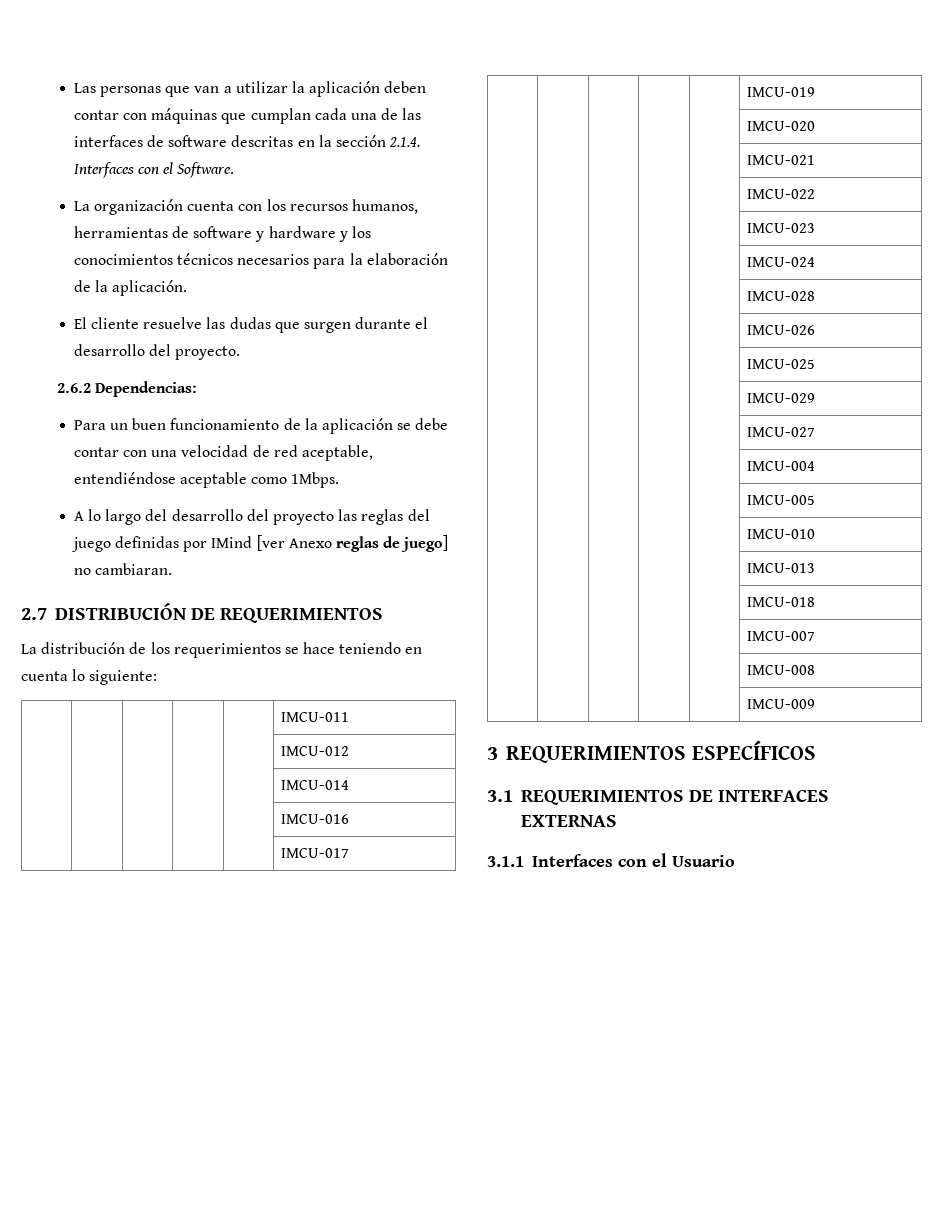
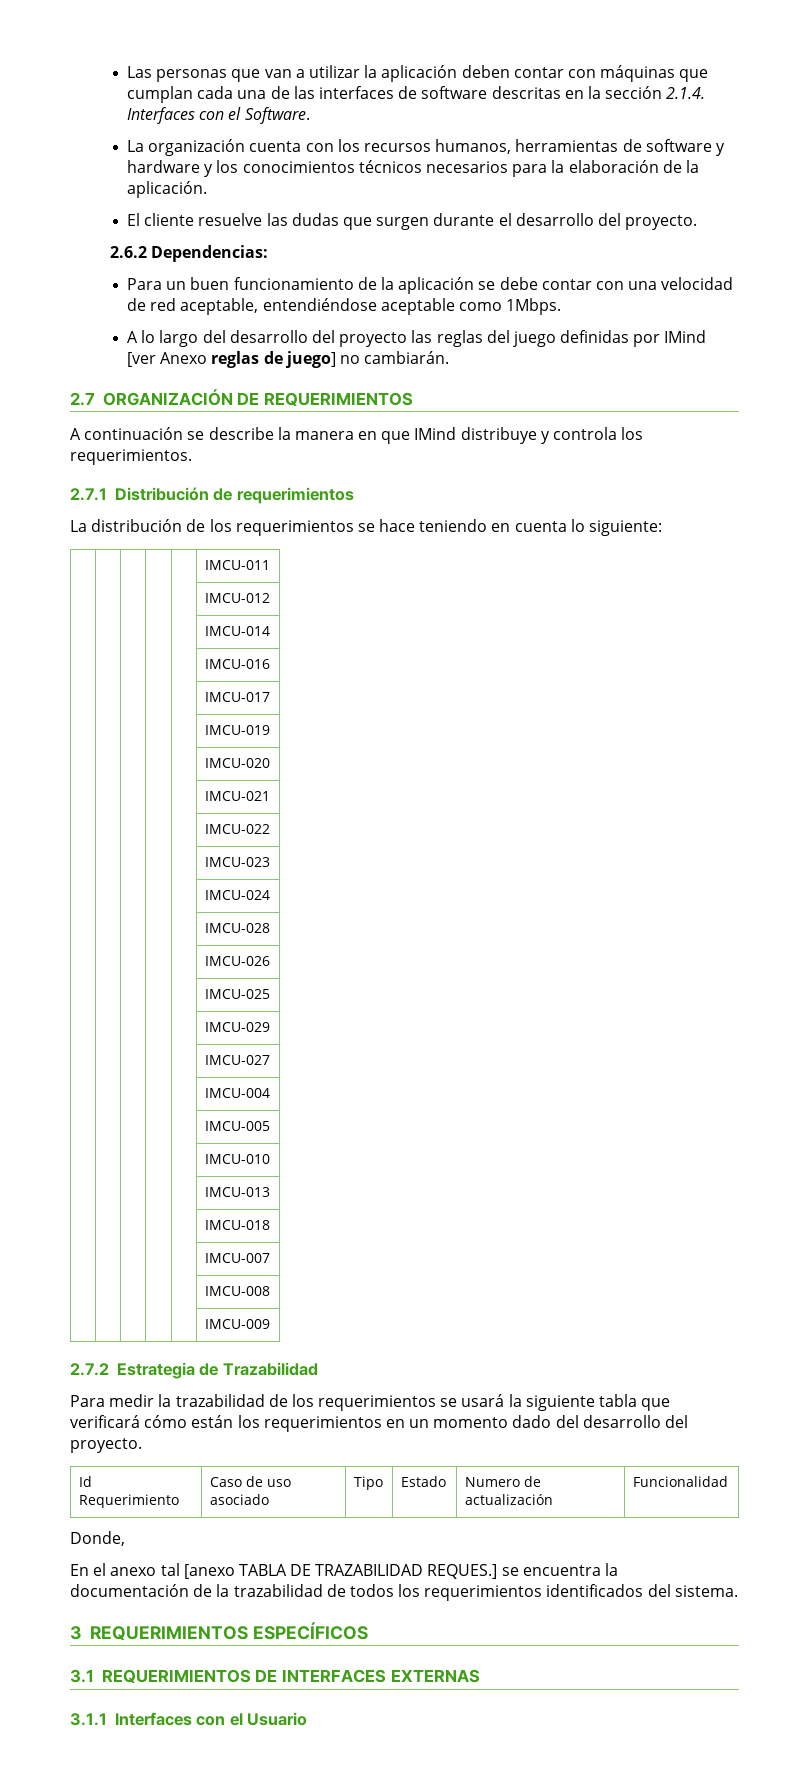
[95,563,173,575] cambiaran. -> [364,351,450,364] cambiarán.
[54,602,186,620] DISTRIBUCIÓN -> [102,389,233,406] ORGANIZACIÓN
(384, 615) none -> [70,427,644,444] [70,449,192,465] [70,487,354,504] // A continuación se describe la manera en que IMind distribuye y controla los requerimientos. // 2.7.1 Distribución de requerimientos
(815, 704) none -> [70,1362,318,1379] [70,1394,671,1411] [70,1415,689,1432] [70,1438,142,1453] [78,1476,92,1487] [78,1494,179,1508] [209,1476,291,1487] [209,1494,269,1505] [353,1476,383,1490] [400,1476,446,1487] [464,1476,541,1487] [464,1494,553,1505] [632,1476,728,1487] [70,1531,125,1546] [70,1563,619,1579] [70,1584,738,1601] // 2.7.2 Estrategia de Trazabilidad // Para medir la trazabilidad de los requerimientos se usará la siguiente tabla que verificará cómo están los requerimientos en un momento dado del desarrollo del proyecto. // Id Requerimiento | Caso de uso asociado | Tipo | Estado | Numero de actualización | Funcionalidad // Donde, // En el anexo tal [anexo TABLA DE TRAZABILIDAD REQUES.] se encuentra la documentación de la trazabilidad de todos los requerimientos identificados del sistema.

